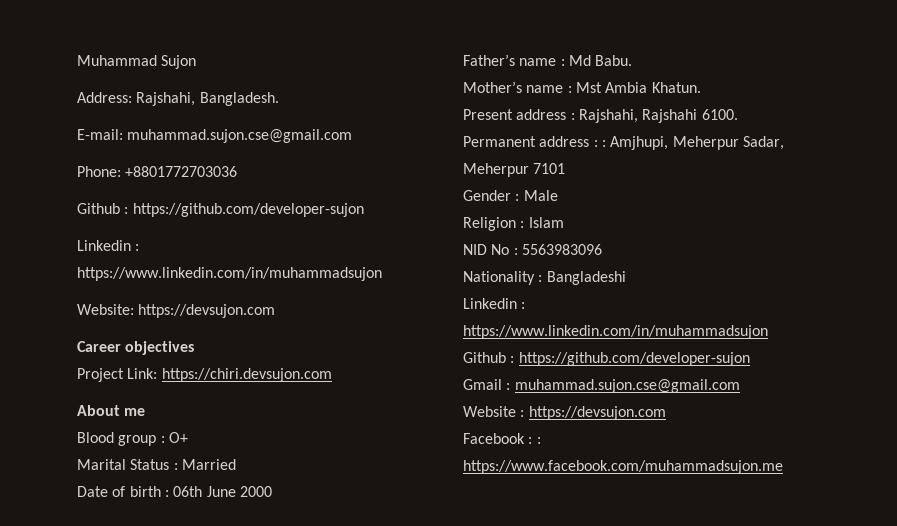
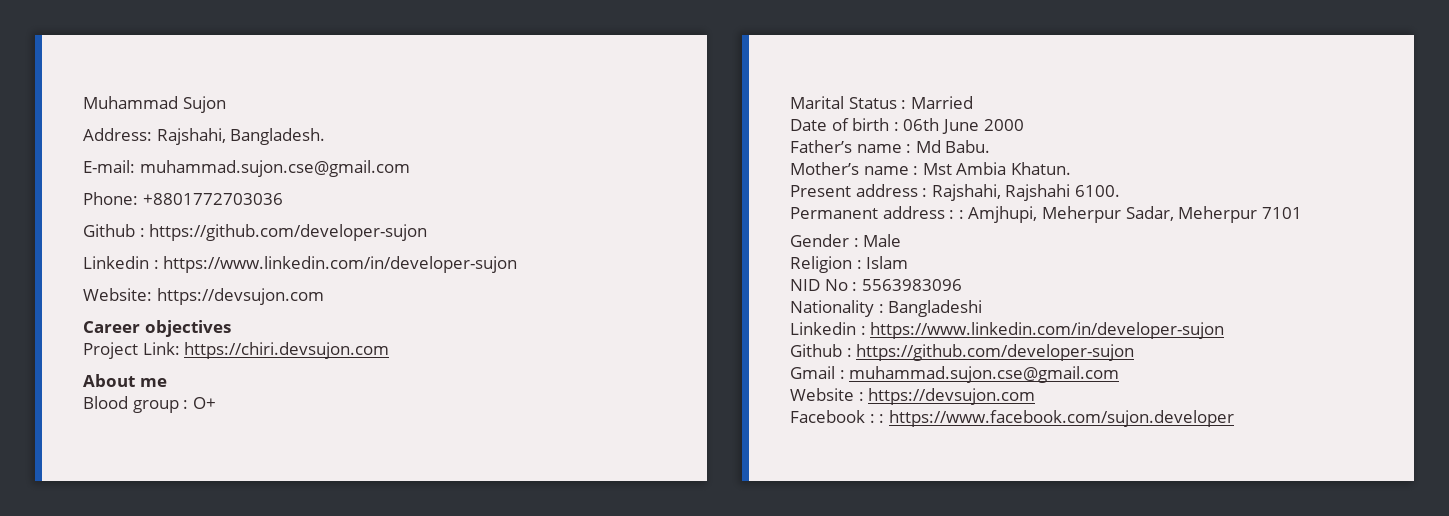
[77,267,382,281] https://www.linkedin.com/in/muhammadsujon -> [163,256,518,273] https://www.linkedin.com/in/developer-sujon
[463,325,768,339] https://www.linkedin.com/in/muhammadsujon -> [870,322,1225,339] https://www.linkedin.com/in/developer-sujon
[463,460,783,474] https://www.facebook.com/muhammadsujon.me -> [888,410,1234,427] https://www.facebook.com/sujon.developer

